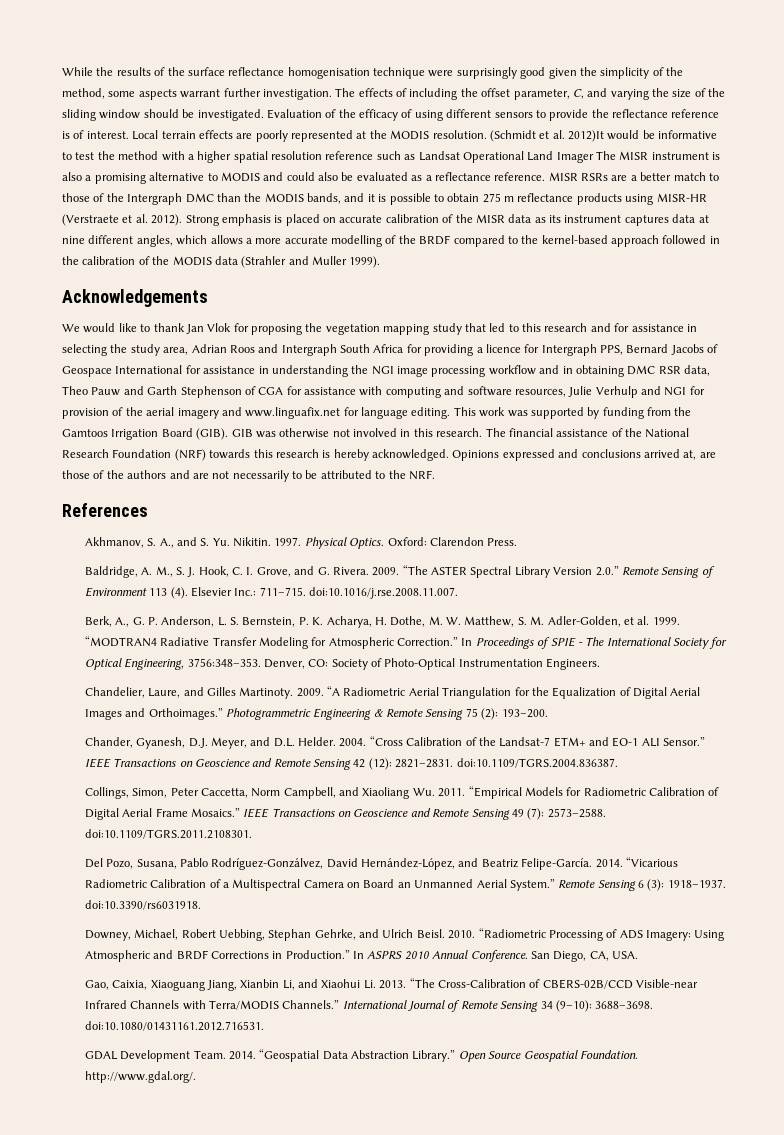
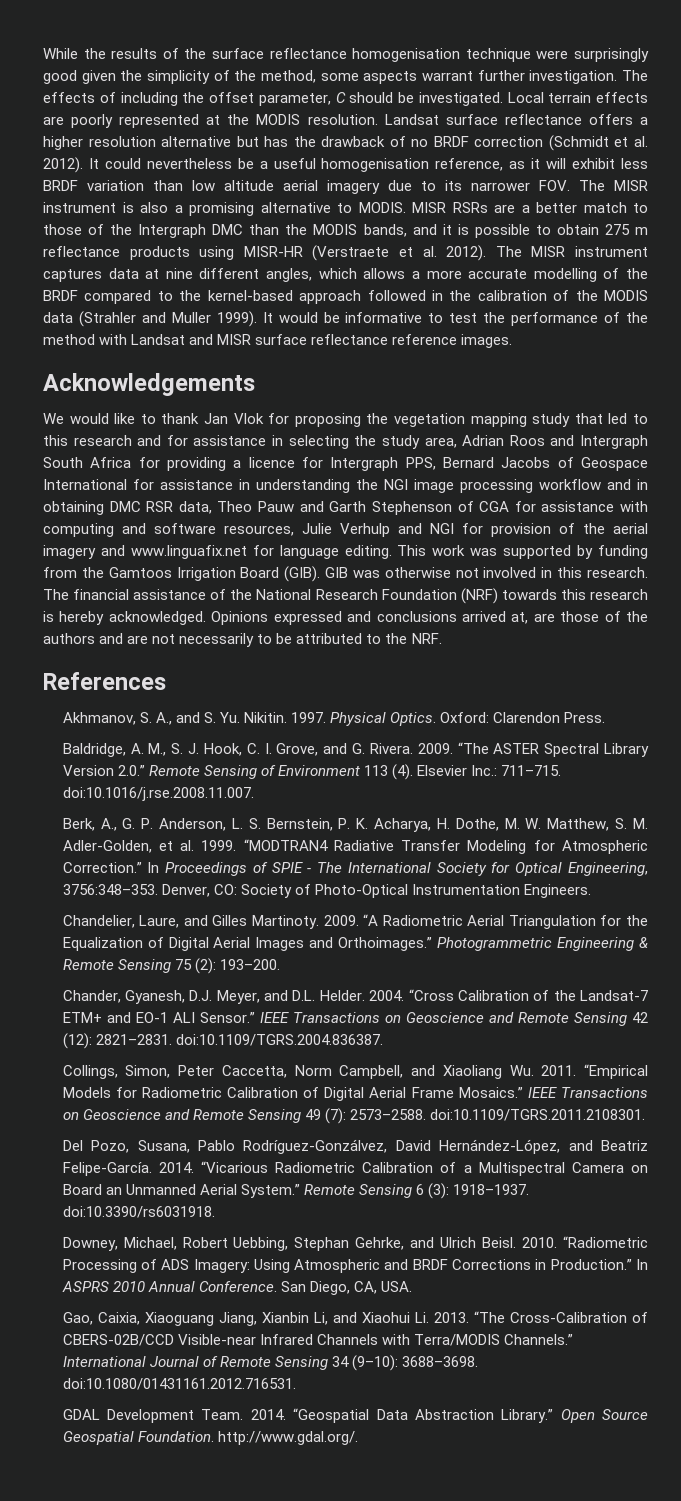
[572,88,726,100] [62,109,720,121] [62,130,129,139] C, and varying the size of the sliding window should be investigated. Evaluation of the efficacy of using different sensors to provide the reflectance reference is of interest. -> [335,92,503,106] C should be investigated.
[489,130,718,142] [62,151,594,163] (Schmidt et al. 2012)It would be informative to test the method with a higher spatial resolution reference such as Landsat Operational Land Imager -> [384,114,649,125] [43,135,649,151] [43,157,648,173] [43,180,570,194] Landsat surface reflectance offers a higher resolution alternative but has the drawback of no BRDF correction (Schmidt et al. 2012). It could nevertheless be a useful homogenisation reference, as it will exhibit less BRDF variation than low altitude aerial imagery due to its narrower FOV.
[220,172,546,182] MODIS and could also be evaluated as a reflectance reference. -> [358,202,406,213] MODIS.
[185,214,561,226] Strong emphasis is placed on accurate calibration of the MISR data as its -> [495,246,566,257] The MISR
(381, 262) none -> [262,312,649,326] [43,334,513,348] It would be informative to test the performance of the method with Landsat and MISR surface reflectance reference images.

